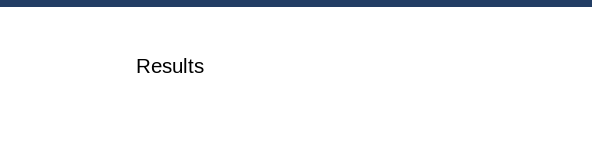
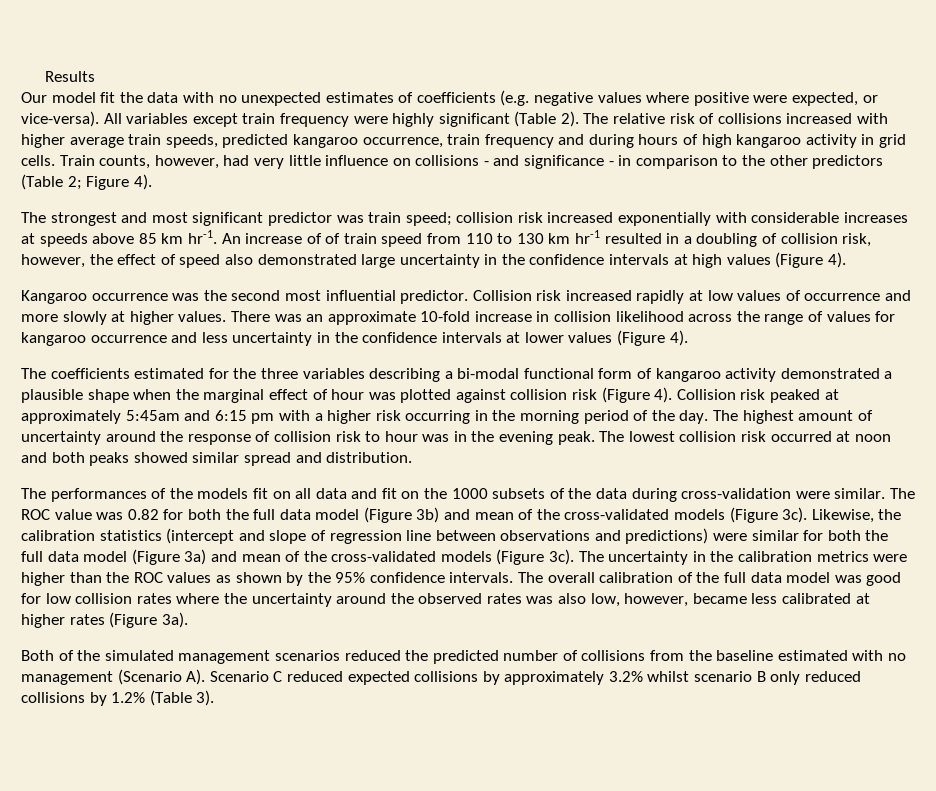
(204, 65) none -> [21,90,878,106] [21,111,889,127] [21,134,907,148] [21,155,884,169] [21,174,152,190] [21,212,908,226] [21,230,872,247] [21,252,847,268] [21,290,912,304] [21,311,896,325] [21,330,688,346] [21,368,893,382] [21,387,839,403] [21,410,873,424] [21,431,891,445] [21,452,413,466] [21,488,915,502] [21,507,902,523] [21,528,889,544] [21,549,908,565] [21,572,902,586] [21,593,870,607] [21,612,188,628] [21,650,907,664] [21,669,861,685] [21,690,215,706] // Our model fit the data with no unexpected estimates of coefficients (e.g. negative values where positive were expected, or vice-versa). All variables except train frequency were highly significant (Table 2). The relative risk of collisions increased with higher average train speeds, predicted kangaroo occurrence, train frequency and during hours of high kangaroo activity in grid cells. Train counts, however, had very little influence on collisions - and significance - in comparison to the other predictors (Table 2; Figure 4). // The strongest and most significant predictor was train speed; collision risk increased exponentially with considerable increases at speeds above 85 km hr-1. An increase of of train speed from 110 to 130 km hr-1 resulted in a doubling of collision risk, however, the effect of speed also demonstrated large uncertainty in the confidence intervals at high values (Figure 4). // Kangaroo occurrence was the second most influential predictor. Collision risk increased rapidly at low values of occurrence and more slowly at higher values. There was an approximate 10-fold increase in collision likelihood across the range of values for kangaroo occurrence and less uncertainty in the confidence intervals at lower values (Figure 4). // The coefficients estimated for the three variables describing a bi-modal functional form of kangaroo activity demonstrated a plausible shape when the marginal effect of hour was plotted against collision risk (Figure 4). Collision risk peaked at approximately 5:45am and 6:15 pm with a higher risk occurring in the morning period of the day. The highest amount of uncertainty around the response of collision risk to hour was in the evening peak. The lowest collision risk occurred at noon and both peaks showed similar spread and distribution. // The performances of the models fit on all data and fit on the 1000 subsets of the data during cross-validation were similar. The ROC value was 0.82 for both the full data model (Figure 3b) and mean of the cross-validated models (Figure 3c). Likewise, the calibration statistics (intercept and slope of regression line between observations and predictions) were similar for both the full data model (Figure 3a) and mean of the cross-validated models (Figure 3c). The uncertainty in the calibration metrics were higher than the ROC values as shown by the 95% confidence intervals. The overall calibration of the full data model was good for low collision rates where the uncertainty around the observed rates was also low, however, became less calibrated at higher rates (Figure 3a). // Both of the simulated management scenarios reduced the predicted number of collisions from the baseline estimated with no management (Scenario A). Scenario C reduced expected collisions by approximately 3.2% whilst scenario B only reduced collisions by 1.2% (Table 3).

